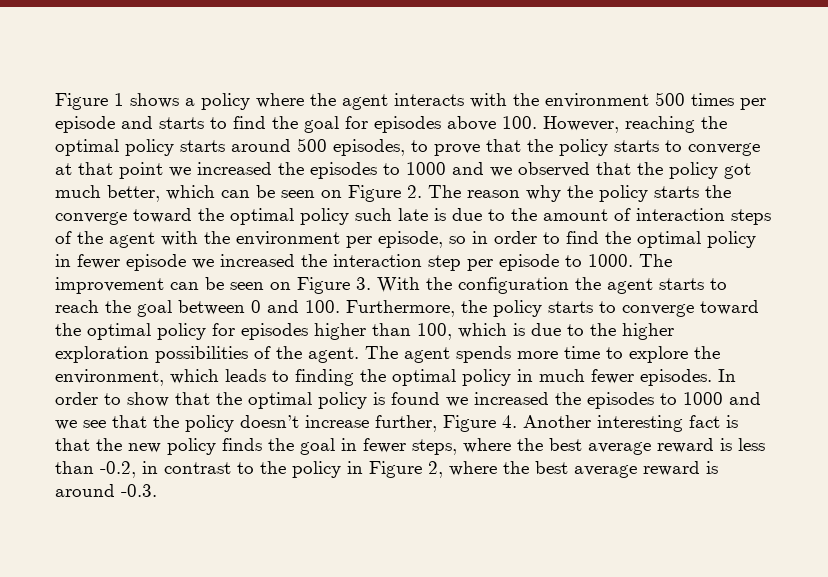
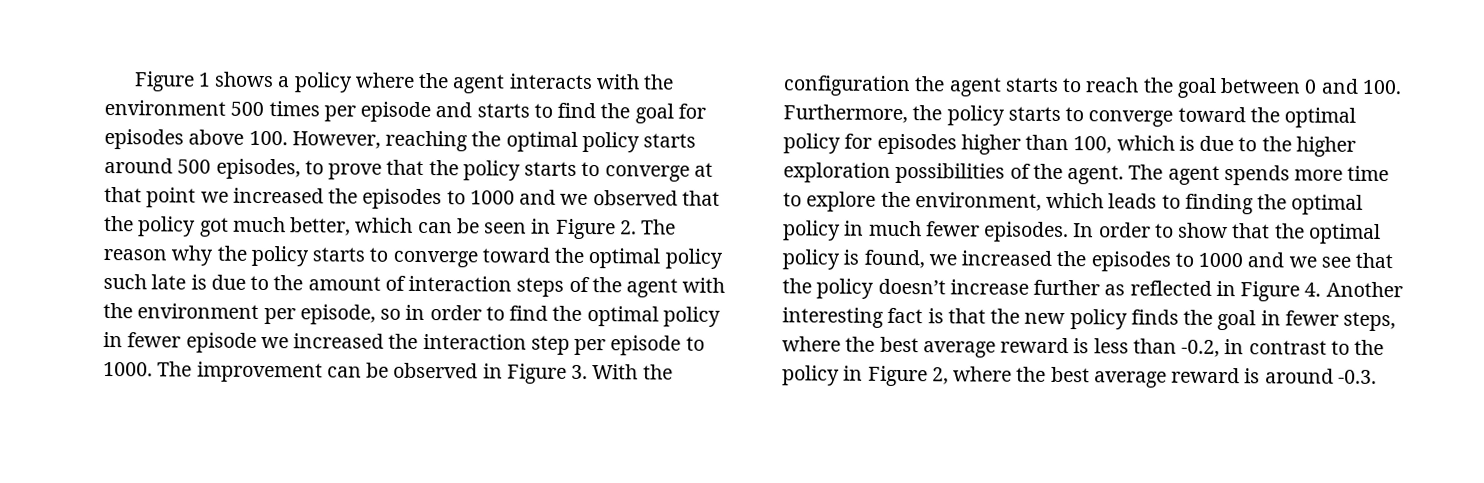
[321,190,342,198] on -> [531,218,552,234] in
[705,185,731,198] the -> [369,247,389,262] to
[230,282,291,290] seen on -> [393,362,503,379] observed in
[391,392,440,405] found -> [863,249,925,269] found,
[375,415,437,432] further, -> [1033,279,1236,297] further as reflected in

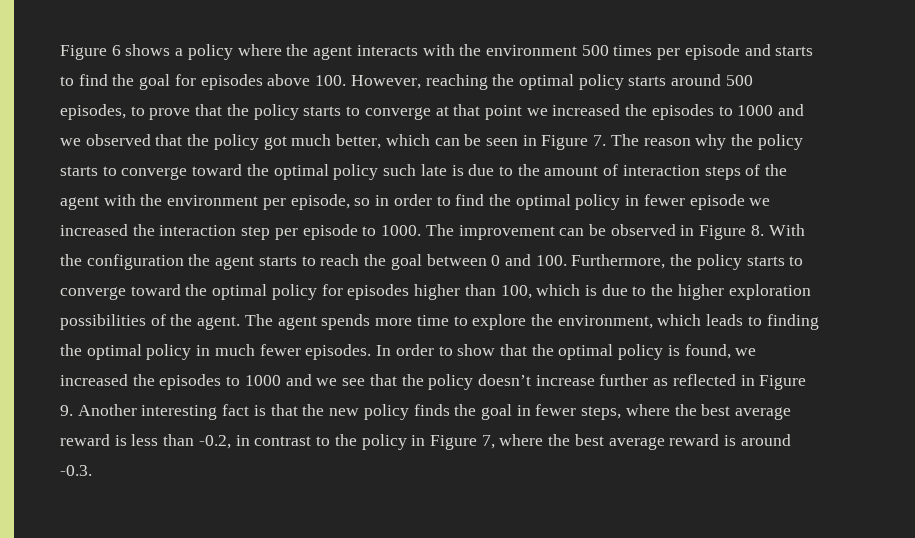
[133,71,211,92] Figure 1 -> [60,45,121,60] Figure 6
[619,220,637,235] 2. -> [593,135,607,146] 7.
[571,364,589,380] 3. -> [750,225,764,236] 8.
[1304,282,1322,297] 4. -> [60,405,73,416] 9.
[931,367,949,385] 2, -> [481,435,495,449] 7,

